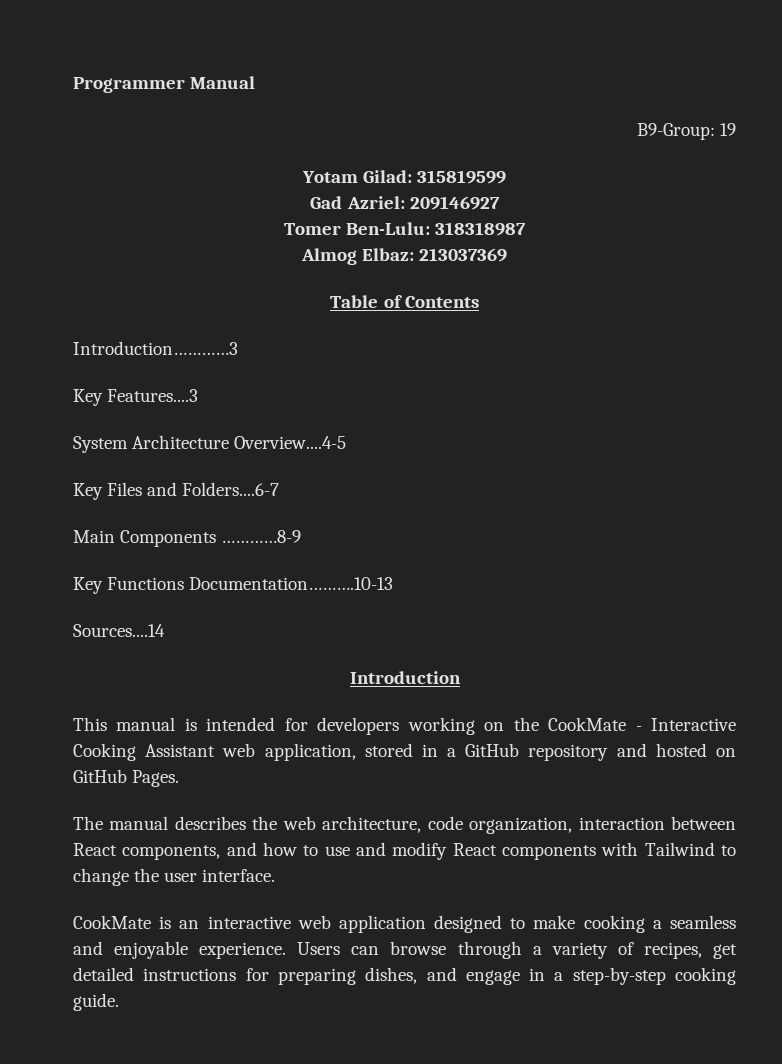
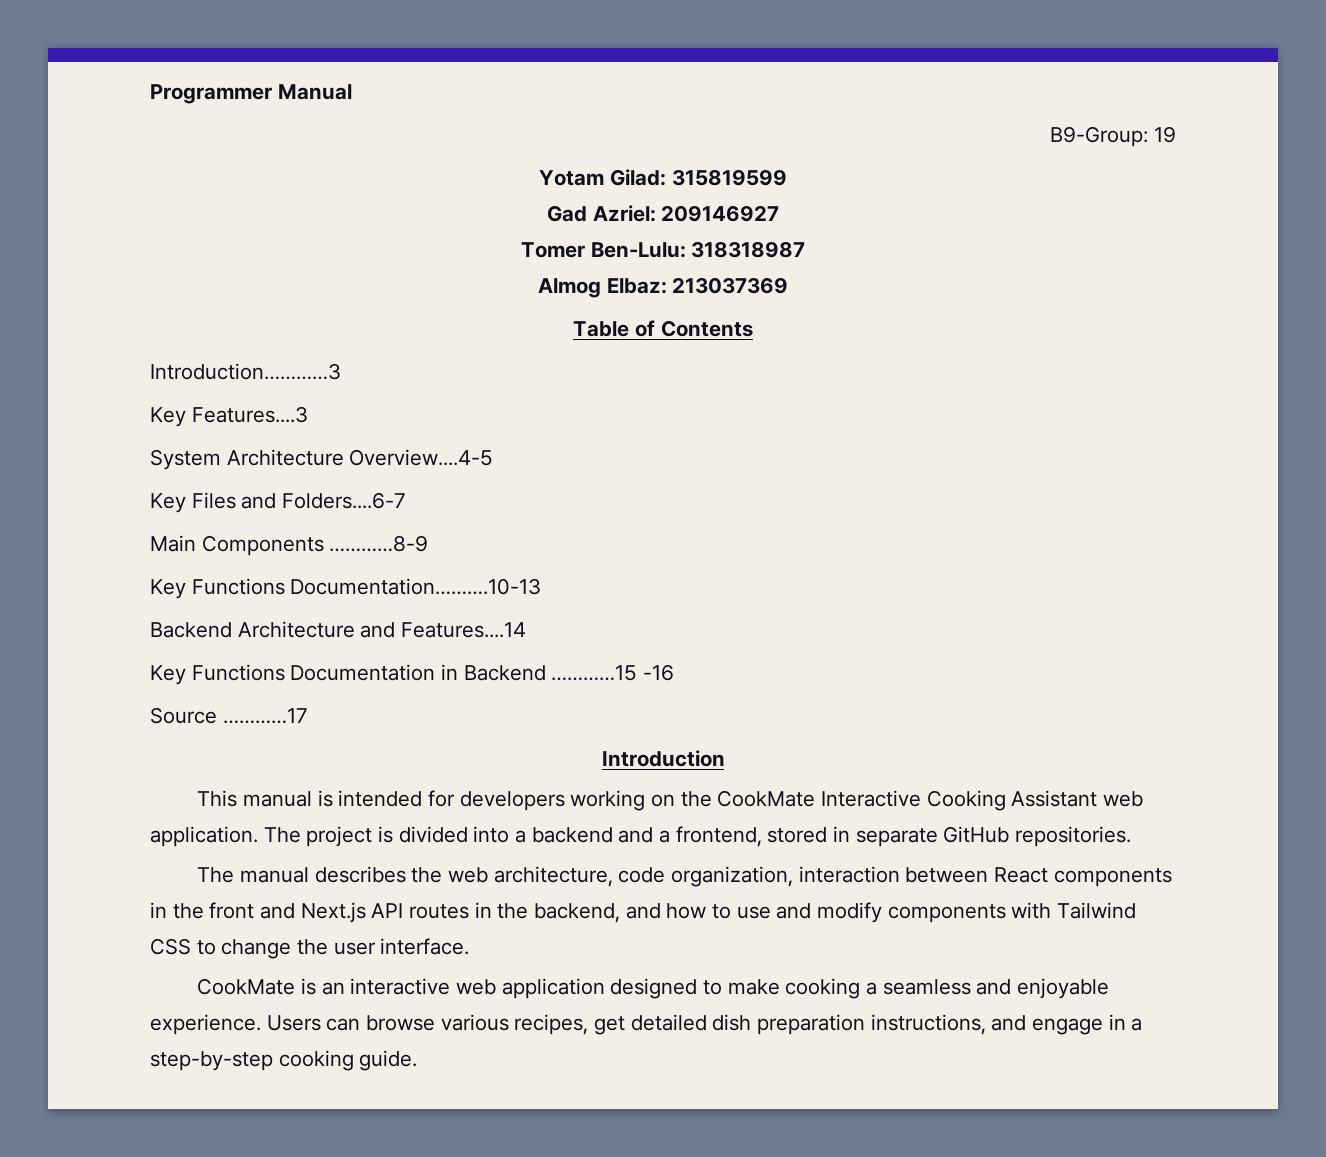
[73,624,165,637] Sources....14 -> [150,621,527,638] [150,664,675,685] [150,707,308,724] Backend Architecture and Features....14 // Key Functions Documentation in Backend …………15 -16 // Source …………17
[635,726,642,731] - -> (816, 798) none
[264,743,737,761] [73,769,180,787] application, stored in a GitHub repository and hosted on GitHub Pages. -> [150,826,1132,847] application. The project is divided into a backend and a frontend, stored in separate GitHub repositories.
[122,845,221,860] components, -> [1053,868,1172,887] [150,902,621,923] components in the front and Next.js API routes in the backend,
[452,843,497,856] React -> (883, 912) none
(715, 849) none -> [150,938,191,955] CSS
[457,941,738,959] [73,967,418,985] through a variety of recipes, get detailed instructions for preparing dishes, -> [440,1014,986,1035] various recipes, get detailed dish preparation instructions,

